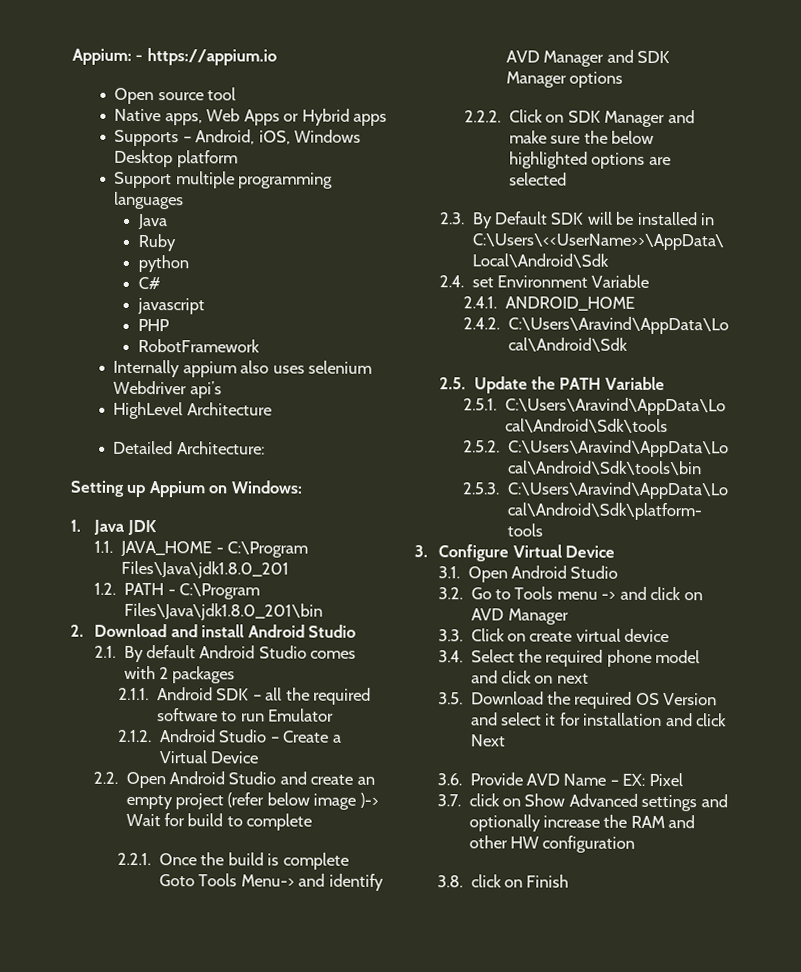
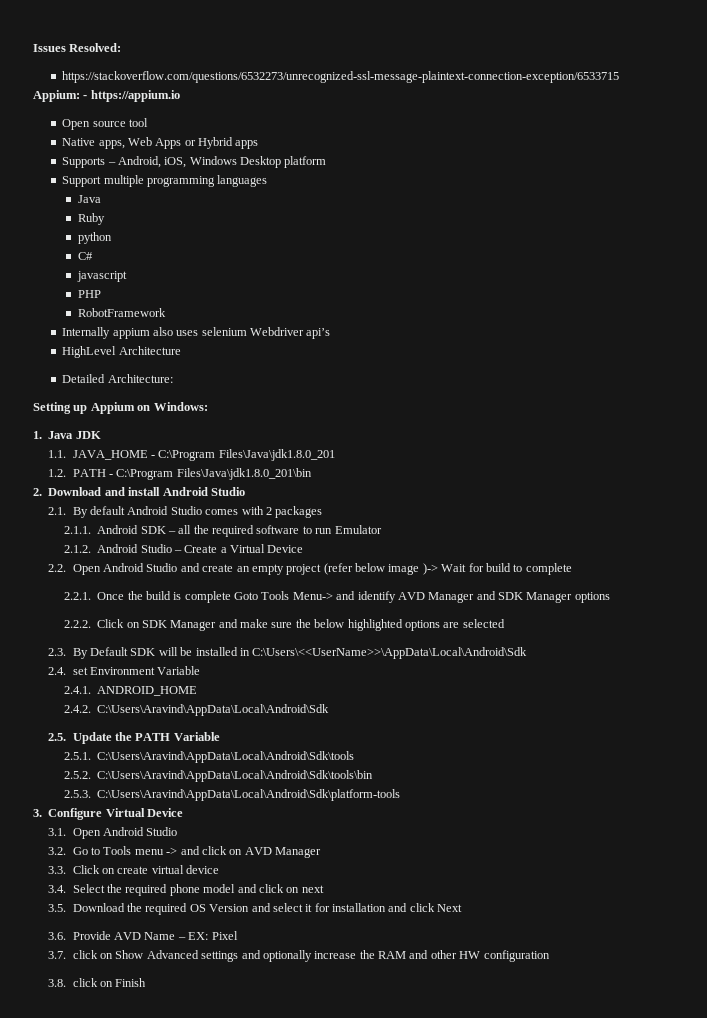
(72, 56) none -> [33,43,122,52] [62,71,620,83] Issues Resolved: // https://stackoverflow.com/questions/6532273/unrecognized-ssl-message-plaintext-connection-exception/6533715 //

